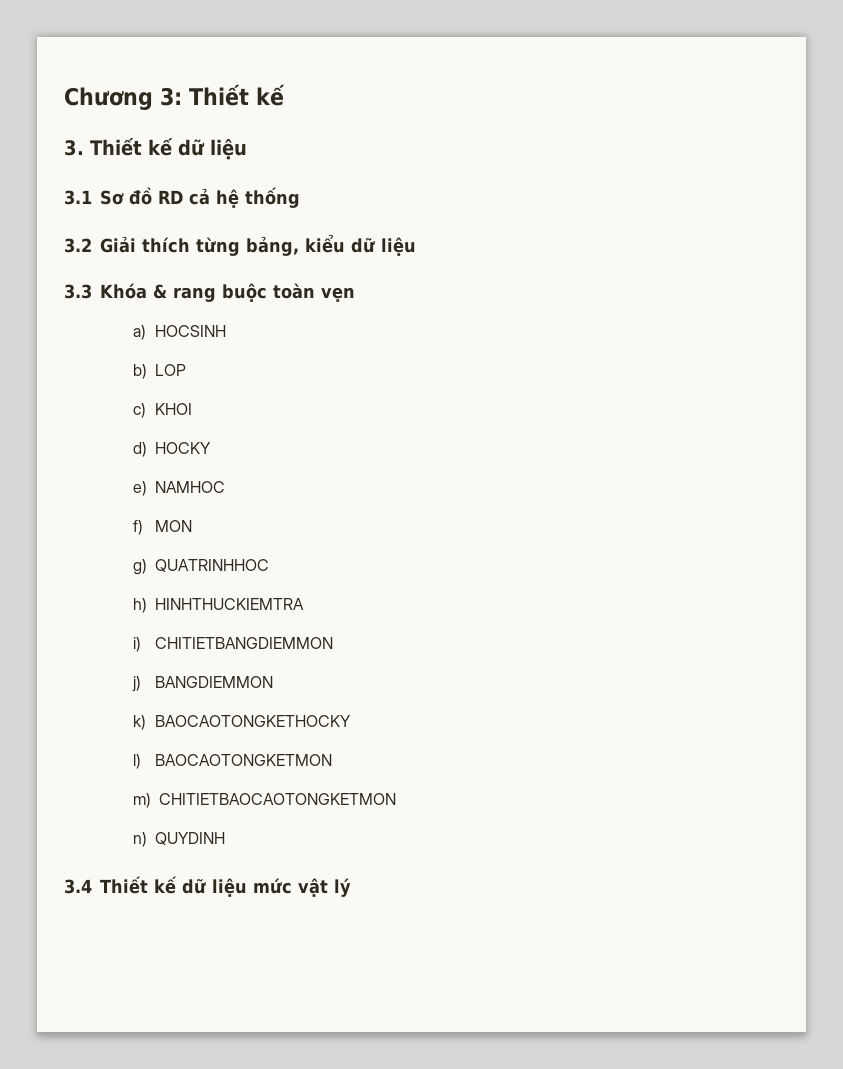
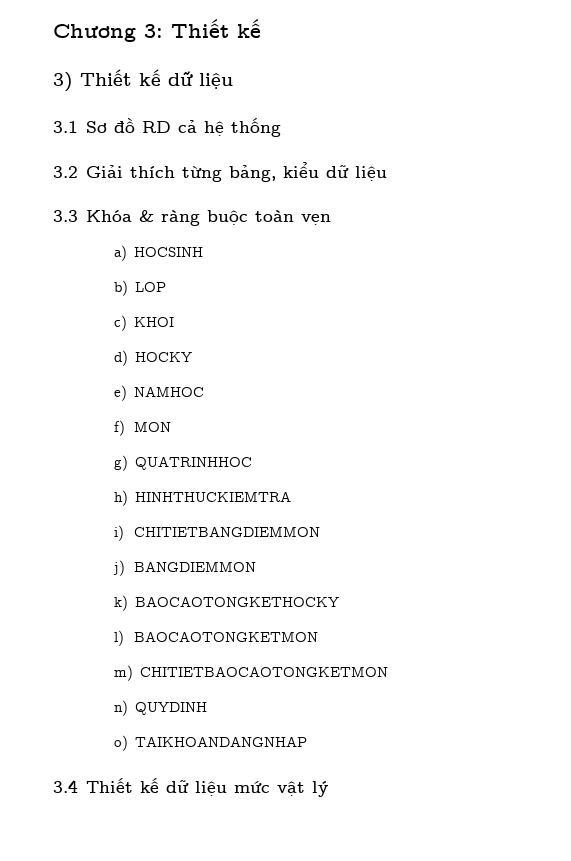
[64,140,84,156] 3. -> [53,72,73,92] 3)
[173,287,216,302] rang -> [160,210,200,226] ràng
(226, 838) none -> [113,735,308,751] // o) TAIKHOANDANGNHAP

